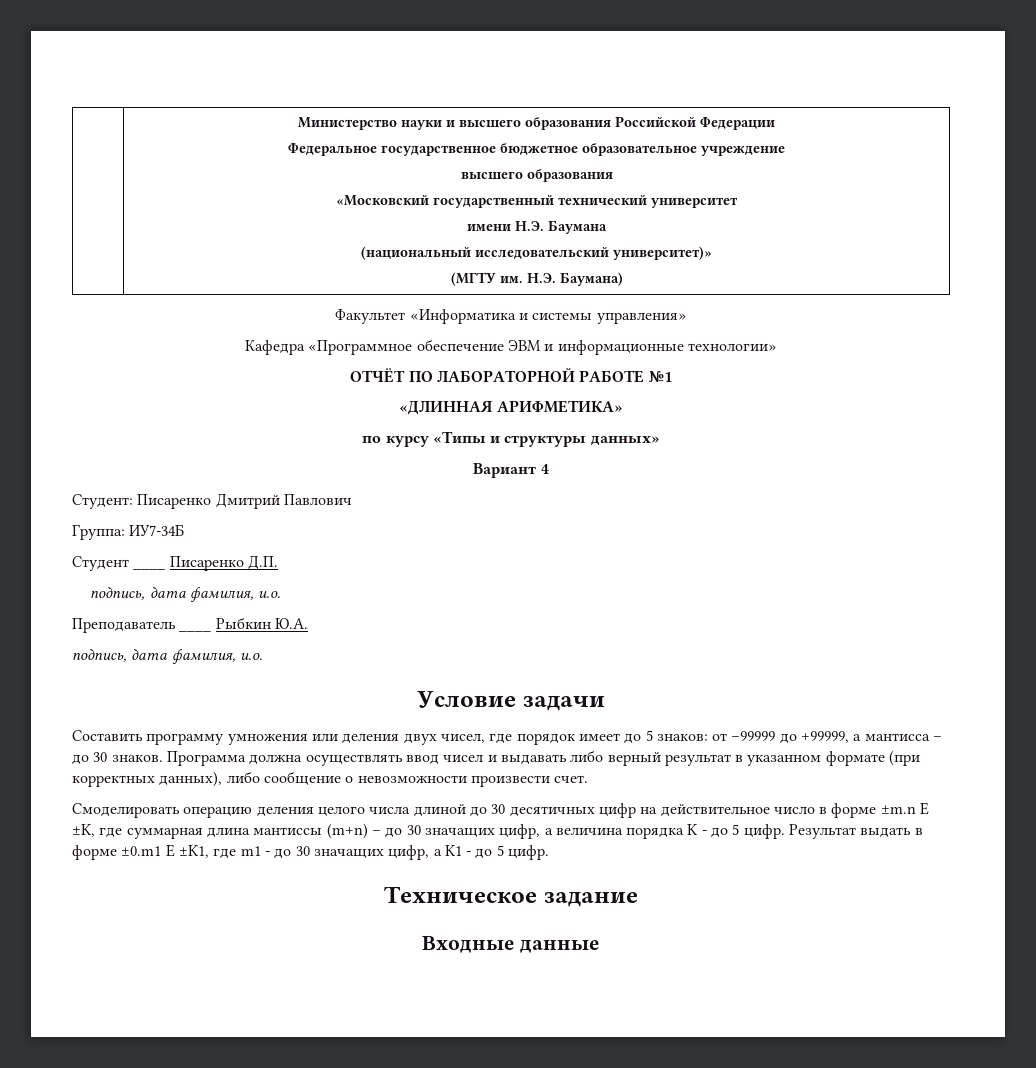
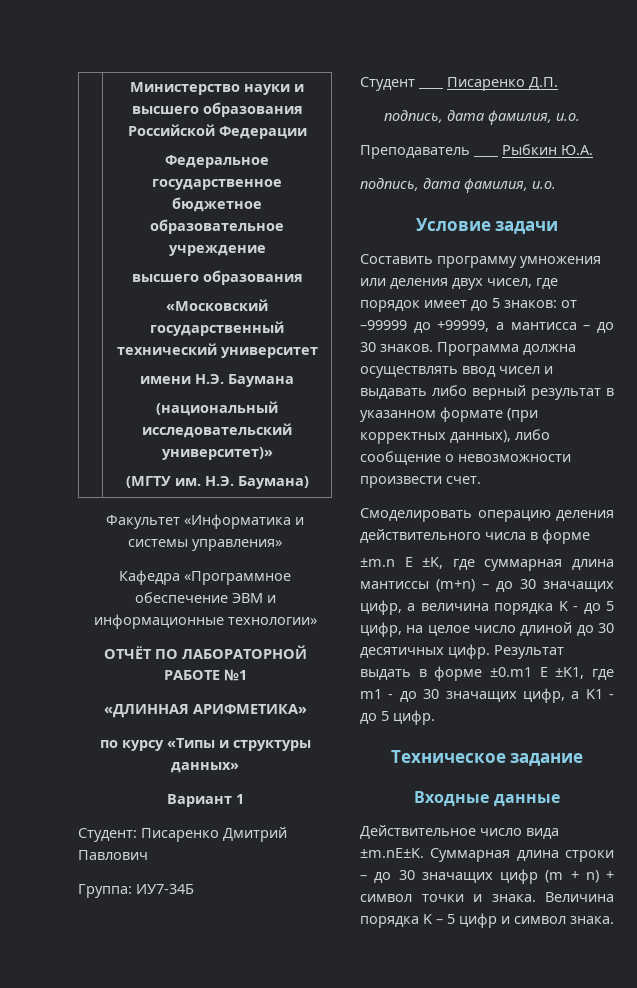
[540,464,549,474] 4 -> [235,794,244,804] 1
[317,803,877,818] целого числа длиной до 30 десятичных цифр на действительное число в форме -> [360,529,590,544] действительного числа в форме //
(740, 829) none -> [360,622,614,637] [360,647,444,658] цифр, на целое число длиной до 30 десятичных
(601, 946) none -> [360,825,559,839] [360,848,614,862] [360,869,614,884] [360,892,614,902] [360,913,614,928] // Действительное число вида ±m.nE±K. Суммарная длина строки – до 30 значащих цифр (m + n) + символ точки и знака. Величина порядка K – 5 цифр и символ знака.

